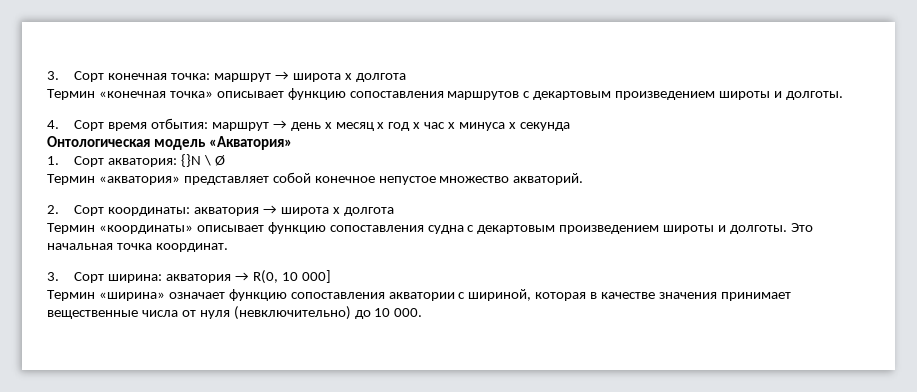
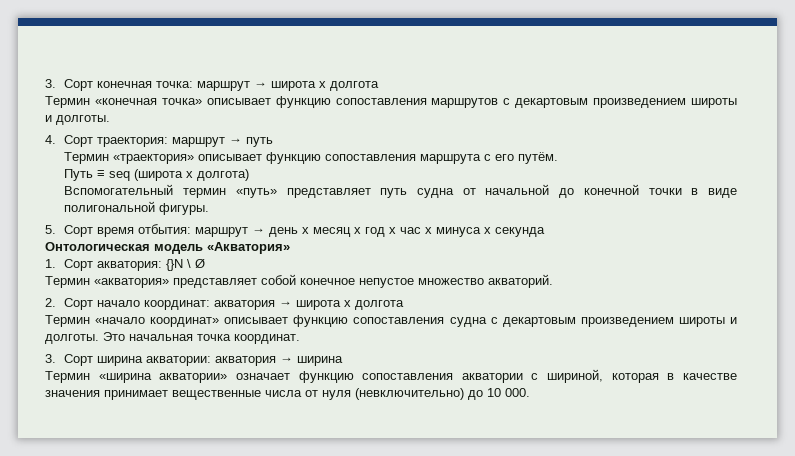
(105, 125) none -> [97,137,274,147] [64,152,559,164] [64,169,250,181] [64,184,738,198] [64,201,210,215] [45,225,94,237] траектория: маршрут → путь // Термин «траектория» описывает функцию сопоставления маршрута с его путём. // Путь ≡ seq (широта x долгота) // Вспомогательный термин «путь» представляет путь судна от начальной до конечной точки в виде полигональной фигуры. // 5. Сорт
[108,207,191,216] координаты: -> [97,300,211,310] начало координат:
[98,225,193,234] «координаты» -> [95,317,220,327] «начало координат»
[108,270,331,284] [47,290,165,301] ширина: акватория → R(0, 10 000] // Термин «ширина» -> [97,356,344,366] [45,371,228,383] ширина акватории: акватория → ширина // Термин «ширина акватории»

